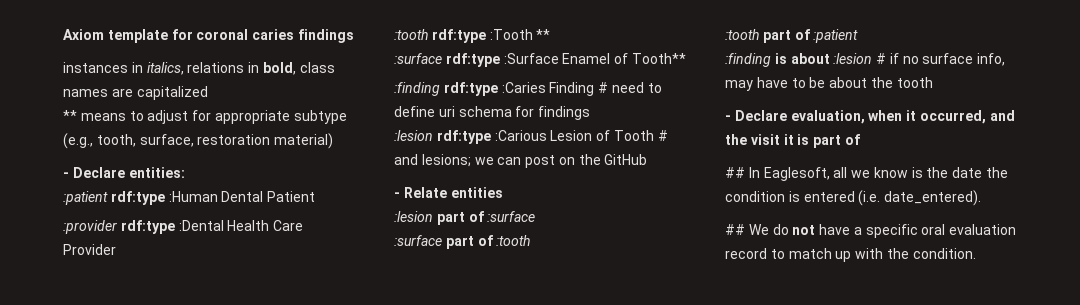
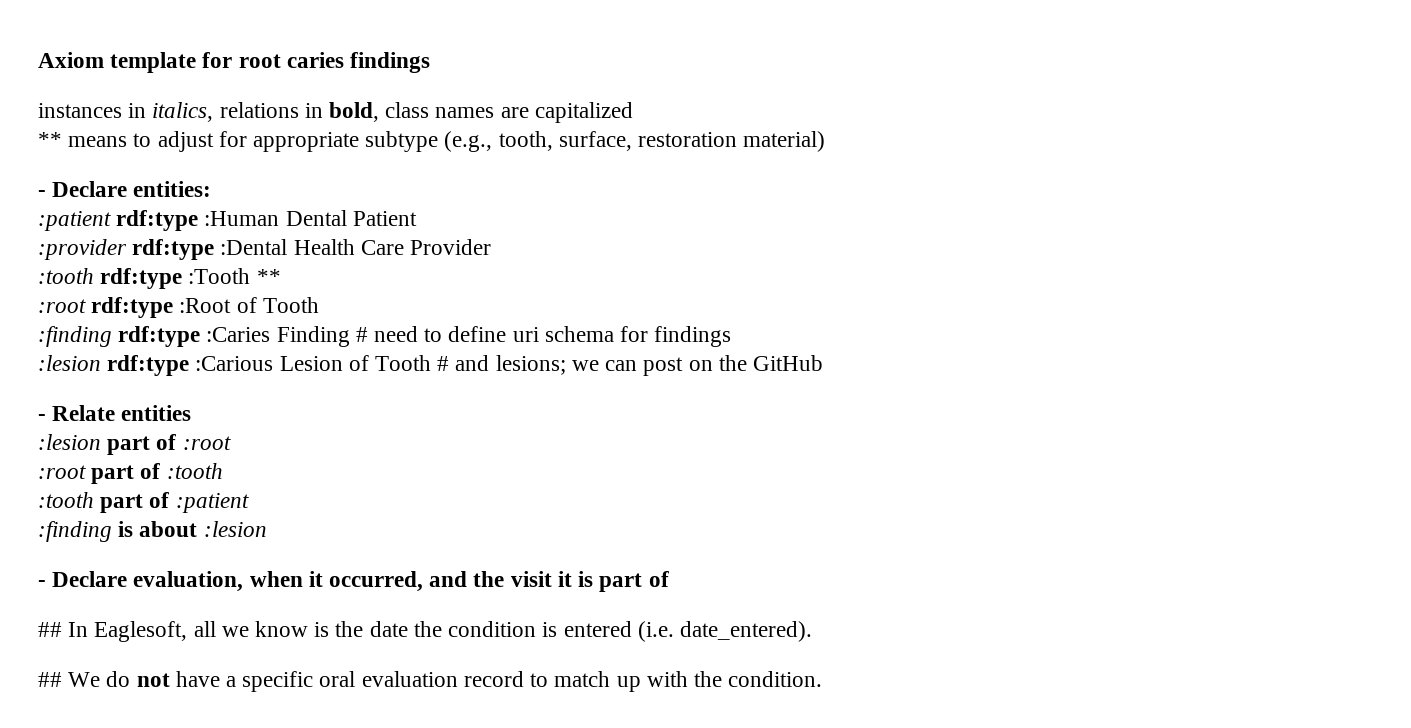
[196,29,249,40] coronal -> [238,54,281,68] root
[394,53,686,67] :surface rdf:type :Surface Enamel of Tooth** -> [38,297,319,318] :root rdf:type :Root of Tooth
[487,211,536,222] [394,235,442,246] :surface // :surface -> [182,436,231,450] [38,465,86,479] :root // :root
[876,53,1006,66] [725,77,933,91] # if no surface info, may have to be about the tooth -> (267, 529) none

